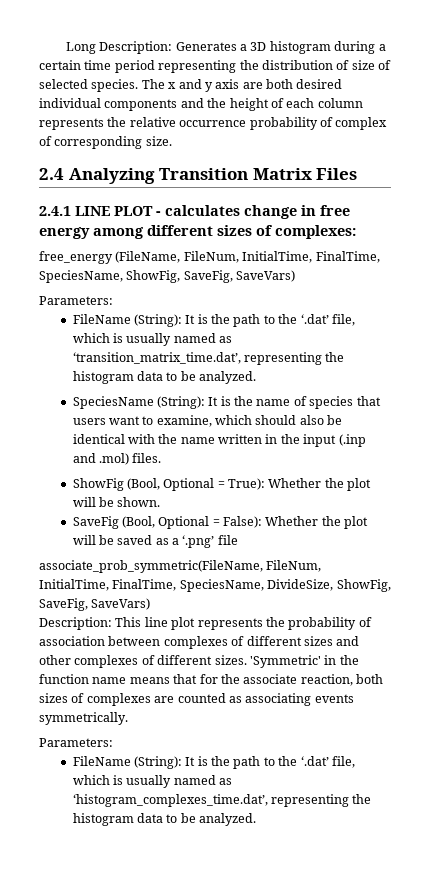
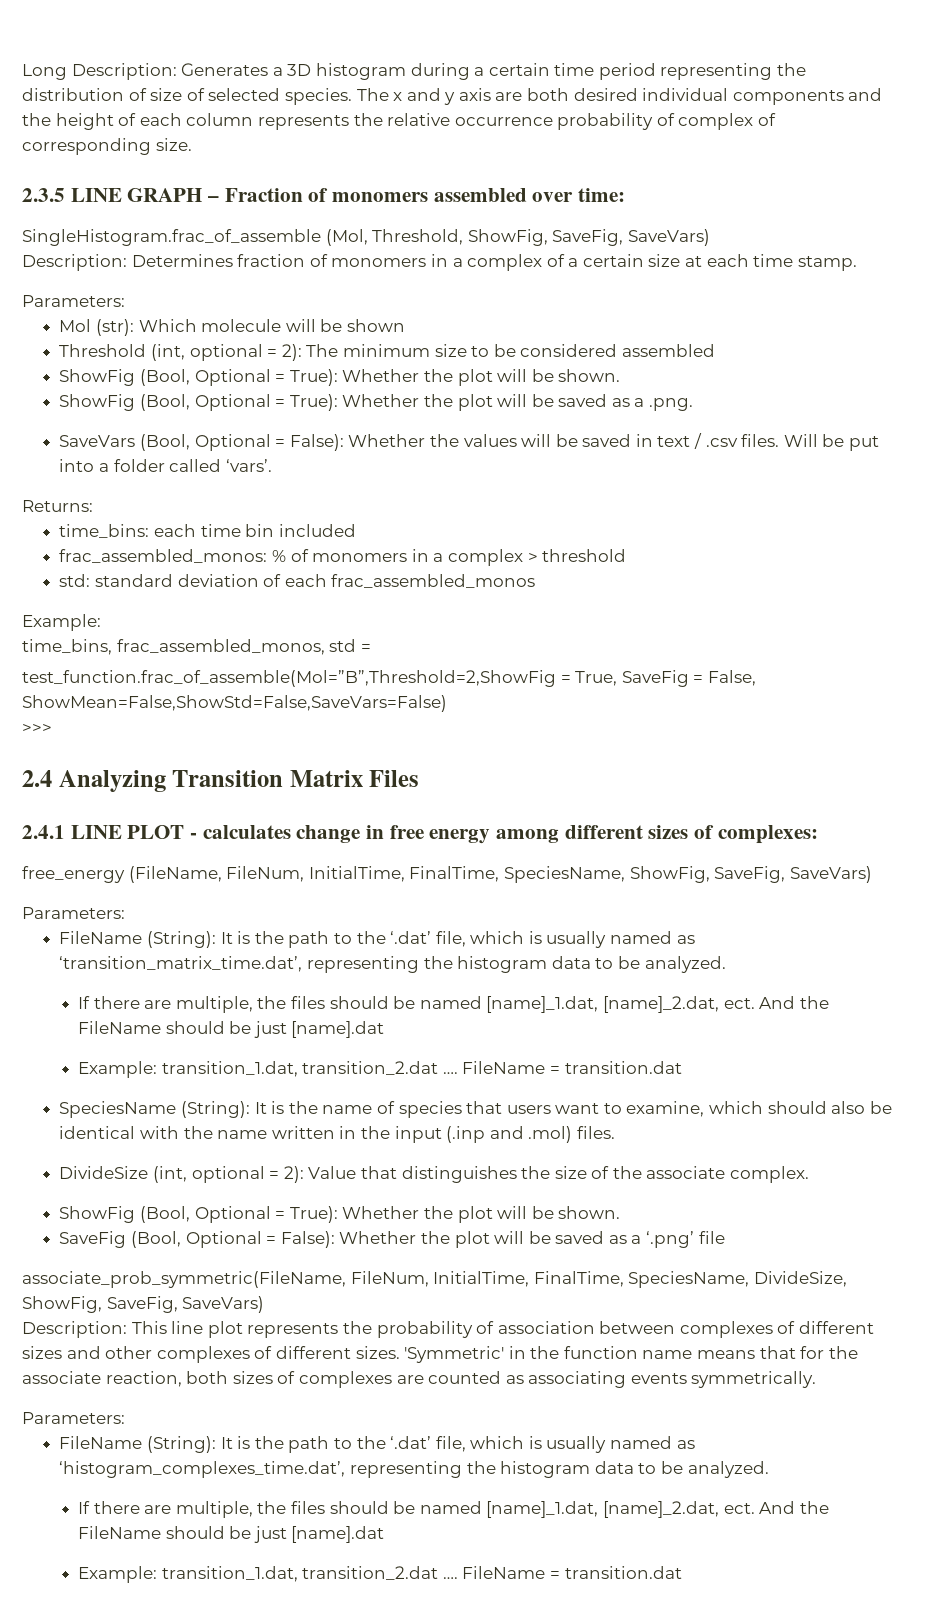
(172, 141) none -> [22,188,626,202] [22,229,710,246] [22,254,857,271] [22,295,125,307] [59,319,405,336] [59,344,715,361] [59,369,621,386] [59,394,694,411] [59,433,880,451] [59,459,272,472] [22,500,93,512] [59,524,356,538] [59,549,627,566] [59,574,536,588] [22,614,101,631] [22,639,371,655] [22,670,756,687] [22,695,447,712] [22,723,52,733] // 2.3.5 LINE GRAPH – Fraction of monomers assembled over time: // SingleHistogram.frac_of_assemble (Mol, Threshold, ShowFig, SaveFig, SaveVars) // Description: Determines fraction of monomers in a complex of a certain size at each time stamp. // Parameters: // Mol (str): Which molecule will be shown // Threshold (int, optional = 2): The minimum size to be considered assembled // ShowFig (Bool, Optional = True): Whether the plot will be shown. // ShowFig (Bool, Optional = True): Whether the plot will be saved as a .png. // SaveVars (Bool, Optional = False): Whether the values will be saved in text / .csv files. Will be put into a folder called ‘vars’. // Returns: // time_bins: each time bin included // frac_assembled_monos: % of monomers in a complex > threshold // std: standard deviation of each frac_assembled_monos // Example: // time_bins, frac_assembled_monos, std = // test_function.frac_of_assemble(Mol=”B”,Threshold=2,ShowFig = True, SaveFig = False, ShowMean=False,ShowStd=False,SaveVars=False) // >>>
(257, 377) none -> [78,996,829,1013] [78,1021,385,1038] [78,1061,682,1078] // If there are multiple, the files should be named [name]_1.dat, [name]_2.dat, ect. And the FileName should be just [name].dat // Example: transition_1.dat, transition_2.dat …. FileName = transition.dat
(162, 458) none -> [59,1166,810,1183] // DivideSize (int, optional = 2): Value that distinguishes the size of the associate complex.
(257, 819) none -> [78,1501,829,1518] [78,1526,385,1543] [78,1566,682,1583] // If there are multiple, the files should be named [name]_1.dat, [name]_2.dat, ect. And the FileName should be just [name].dat // Example: transition_1.dat, transition_2.dat …. FileName = transition.dat

